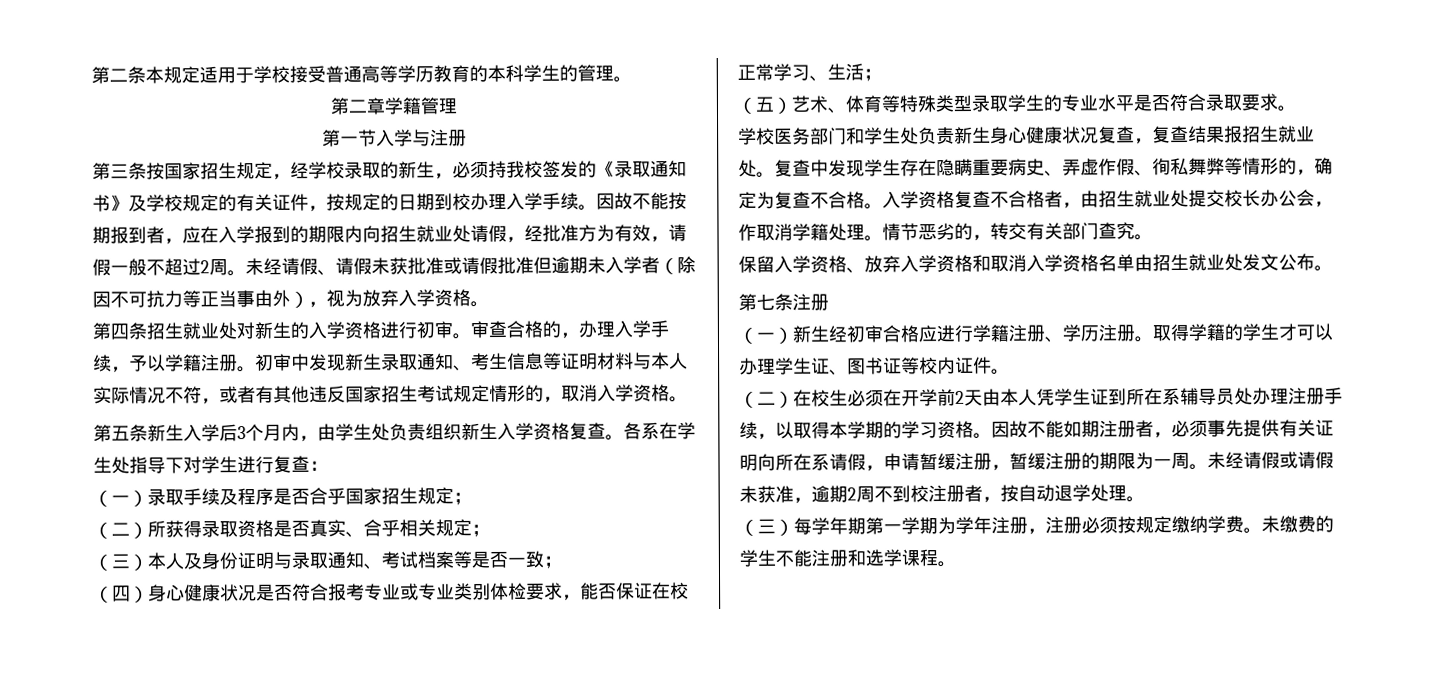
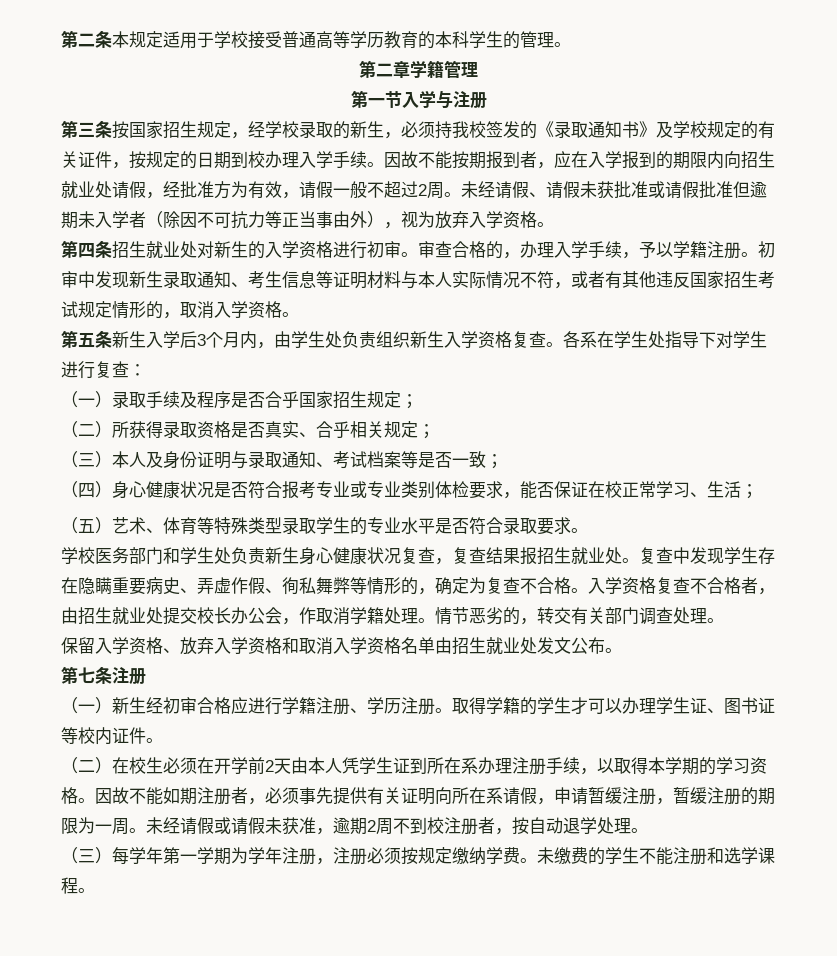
[1098,222,1135,240] 查究 -> [639,607,707,625] 调查处理
[1180,387,1253,405] 辅导员处 -> (478, 765) none
[847,517,866,535] 期 -> (163, 855) none

